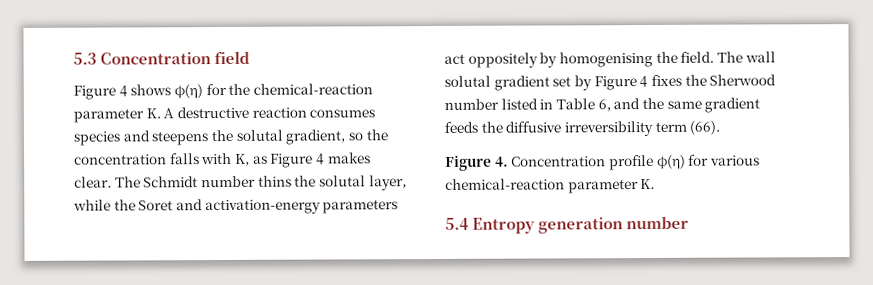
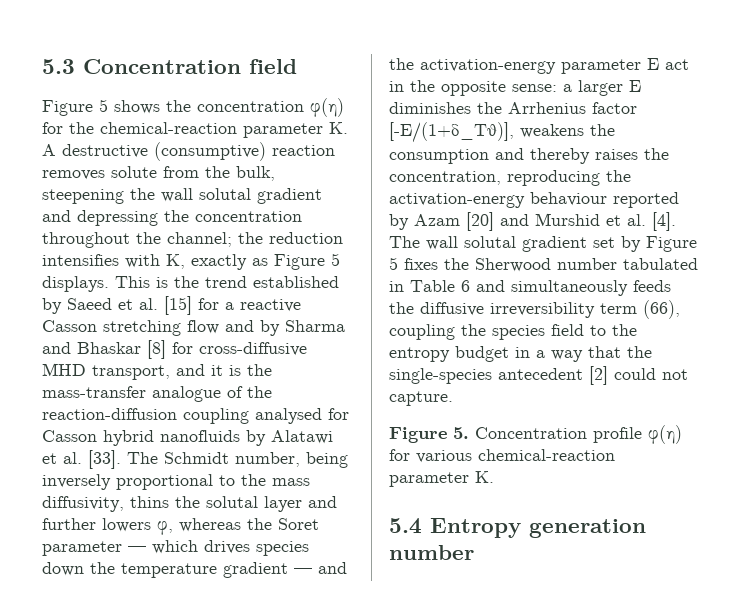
[118,84,172,97] 4 shows -> [99,99,304,114] 5 shows the concentration
[251,107,376,118] [73,129,388,146] [74,153,200,165] reaction consumes species and steepens the solutal gradient, so the concentration falls -> [154,142,335,161] [42,166,275,181] [42,188,322,204] [42,210,302,226] [42,232,343,248] [42,254,119,266] (consumptive) reaction removes solute from the bulk, steepening the wall solutal gradient and depressing the concentration throughout the channel; the reduction intensifies
(250, 159) none -> [191,254,247,270] exactly
[315,152,371,165] [74,175,407,191] [73,199,399,215] [444,51,715,68] 4 makes clear. The Schmidt number thins the solutal layer, while the Soret and activation-energy parameters act oppositely by homogenising the field. -> [331,253,340,266] [42,276,339,292] [42,296,301,315] [42,320,345,336] [42,340,307,359] [42,363,272,380] [42,386,272,402] [42,408,349,424] [42,430,333,446] [42,450,348,469] [42,474,310,490] [42,496,337,512] [42,518,319,535] [42,540,309,556] [42,562,347,578] [389,58,689,74] [389,80,641,96] [389,102,637,114] [389,122,615,143] [389,148,669,164] [389,170,631,186] [389,192,679,208] [389,212,676,231] 5 displays. This is the trend established by Saeed et al. [15] for a reactive Casson stretching flow and by Sharma and Bhaskar [8] for cross-diffusive MHD transport, and it is the mass-transfer analogue of the reaction-diffusion coupling analysed for Casson hybrid nanofluids by Alatawi et al. [33]. The Schmidt number, being inversely proportional to the mass diffusivity, thins the solutal layer and further lowers φ, whereas the Soret parameter — which drives species down the temperature gradient — and the activation-energy parameter E act in the opposite sense: a larger E diminishes the Arrhenius factor [-E/(1+δ_Tθ)], weakens the consumption and thereby raises the concentration, reproducing the activation-energy behaviour reported by Azam [20] and Murshid et al. [4].
[639,75,649,88] 4 -> [389,257,398,270] 5
[500,98,538,110] listed -> [623,258,698,270] tabulated
[597,97,761,113] 6, and the same gradient -> [461,280,628,296] 6 and simultaneously
[689,120,721,135] [445,155,509,171] (66). // Figure 4. -> [643,300,680,319] [389,324,637,340] [389,346,652,362] [389,366,688,385] [389,391,453,406] [389,427,469,443] (66), coupling the species field to the entropy budget in a way that the single-species antecedent [2] could not capture. // Figure 5.

